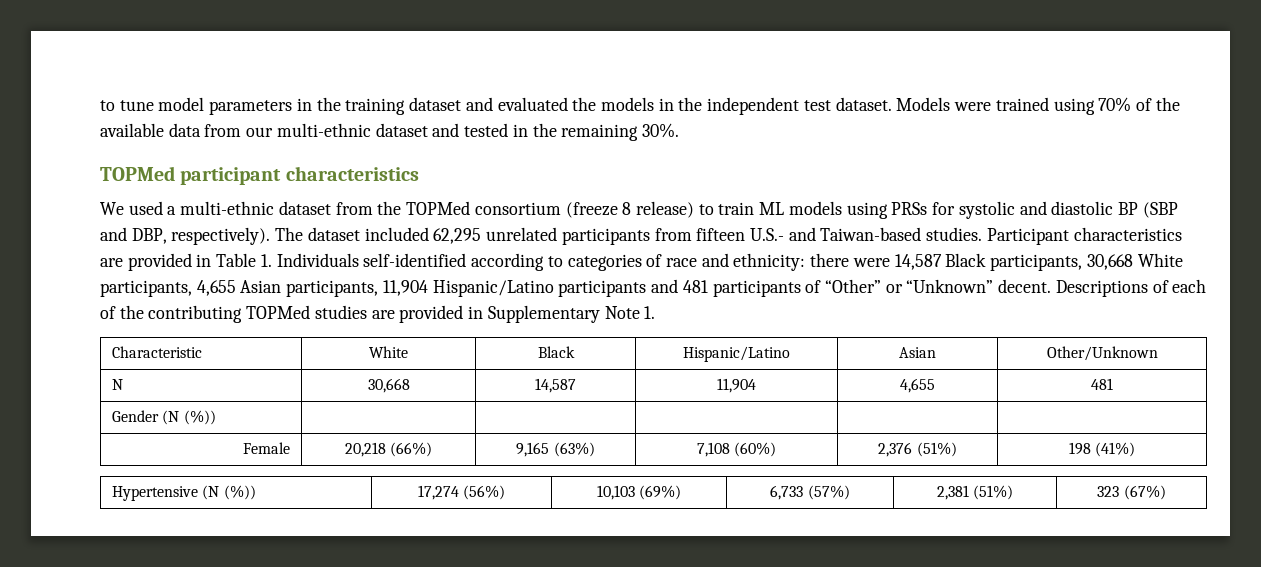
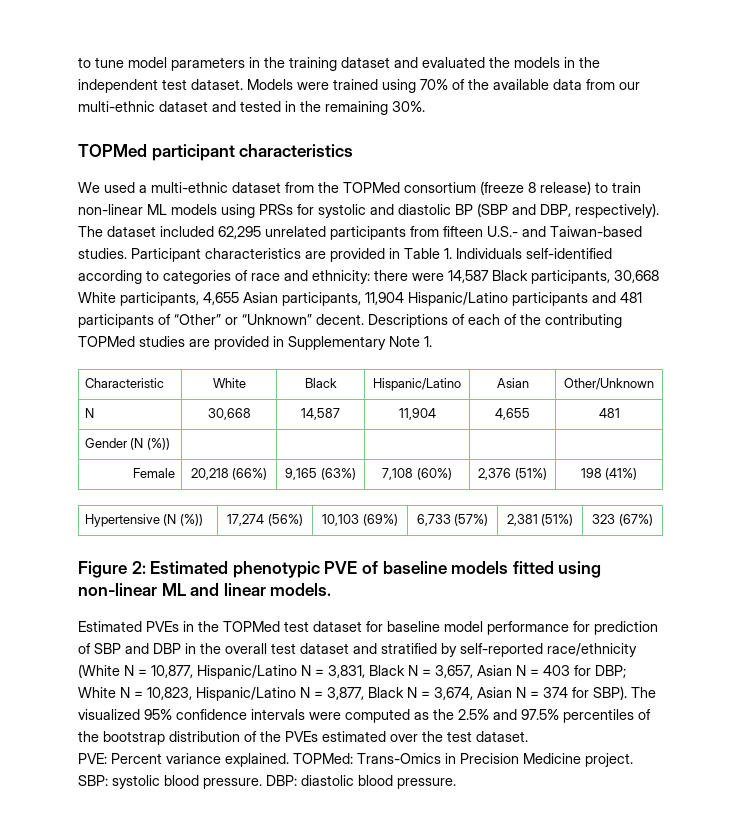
(755, 208) none -> [78,204,143,215] non-linear
(1166, 492) none -> [78,561,602,578] [78,583,332,596] [78,621,658,635] [78,643,637,657] [78,664,626,679] [78,686,656,701] [78,709,651,723] [78,731,528,745] [78,753,633,767] [78,775,456,789] // Figure 2: Estimated phenotypic PVE of baseline models fitted using non-linear ML and linear models. // Estimated PVEs in the TOPMed test dataset for baseline model performance for prediction of SBP and DBP in the overall test dataset and stratified by self-reported race/ethnicity (White N = 10,877, Hispanic/Latino N = 3,831, Black N = 3,657, Asian N = 403 for DBP; White N = 10,823, Hispanic/Latino N = 3,877, Black N = 3,674, Asian N = 374 for SBP). The visualized 95% confidence intervals were computed as the 2.5% and 97.5% percentiles of the bootstrap distribution of the PVEs estimated over the test dataset. // PVE: Percent variance explained. TOPMed: Trans-Omics in Precision Medicine project. SBP: systolic blood pressure. DBP: diastolic blood pressure.

